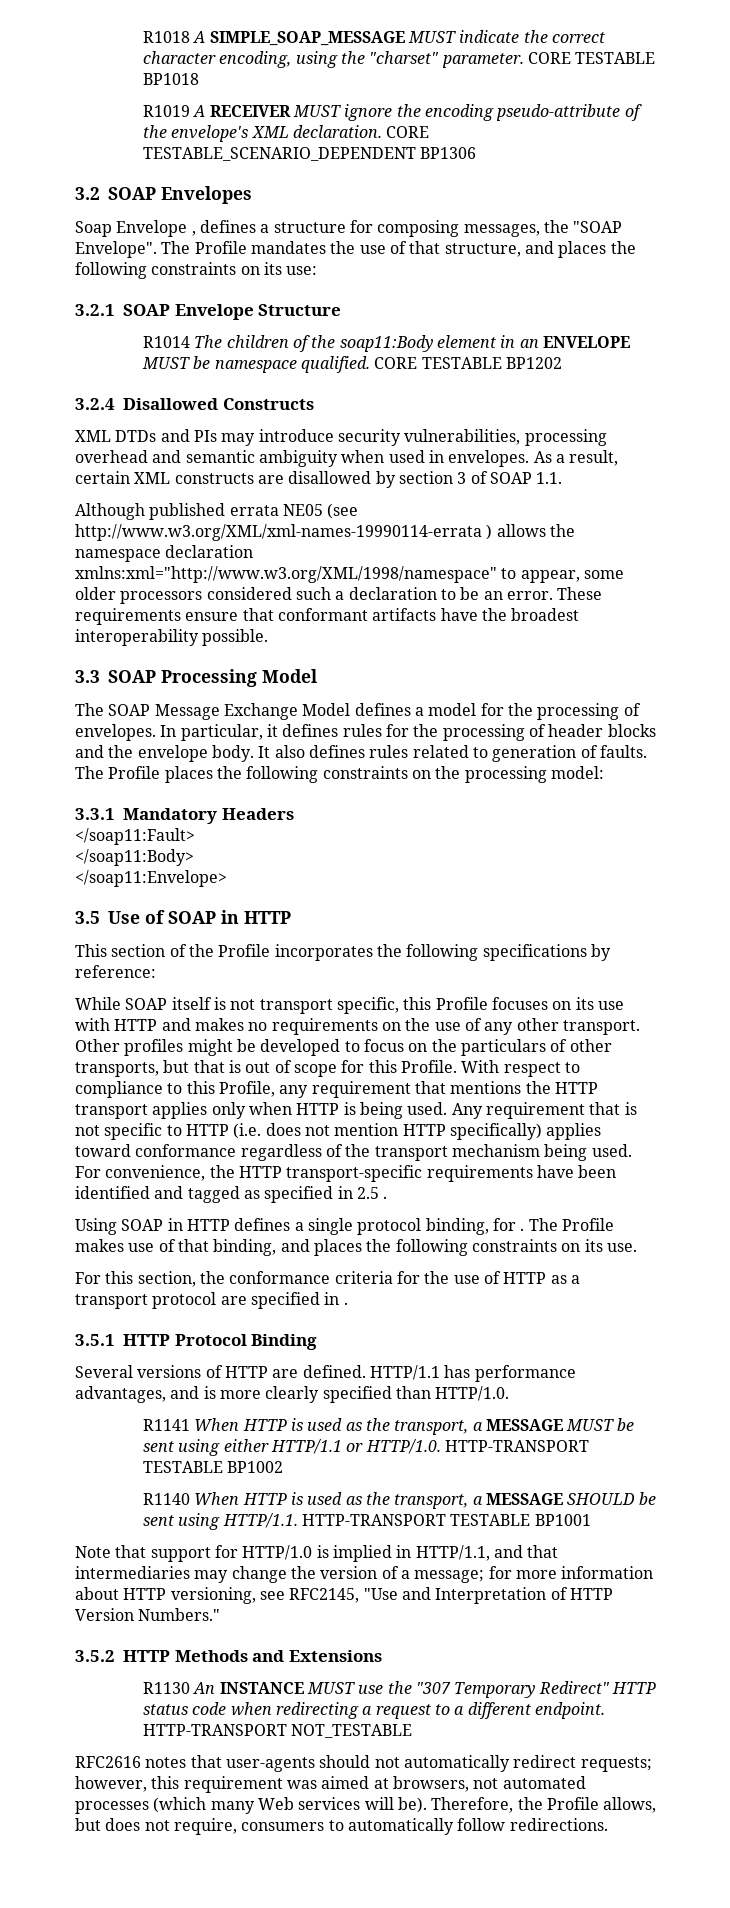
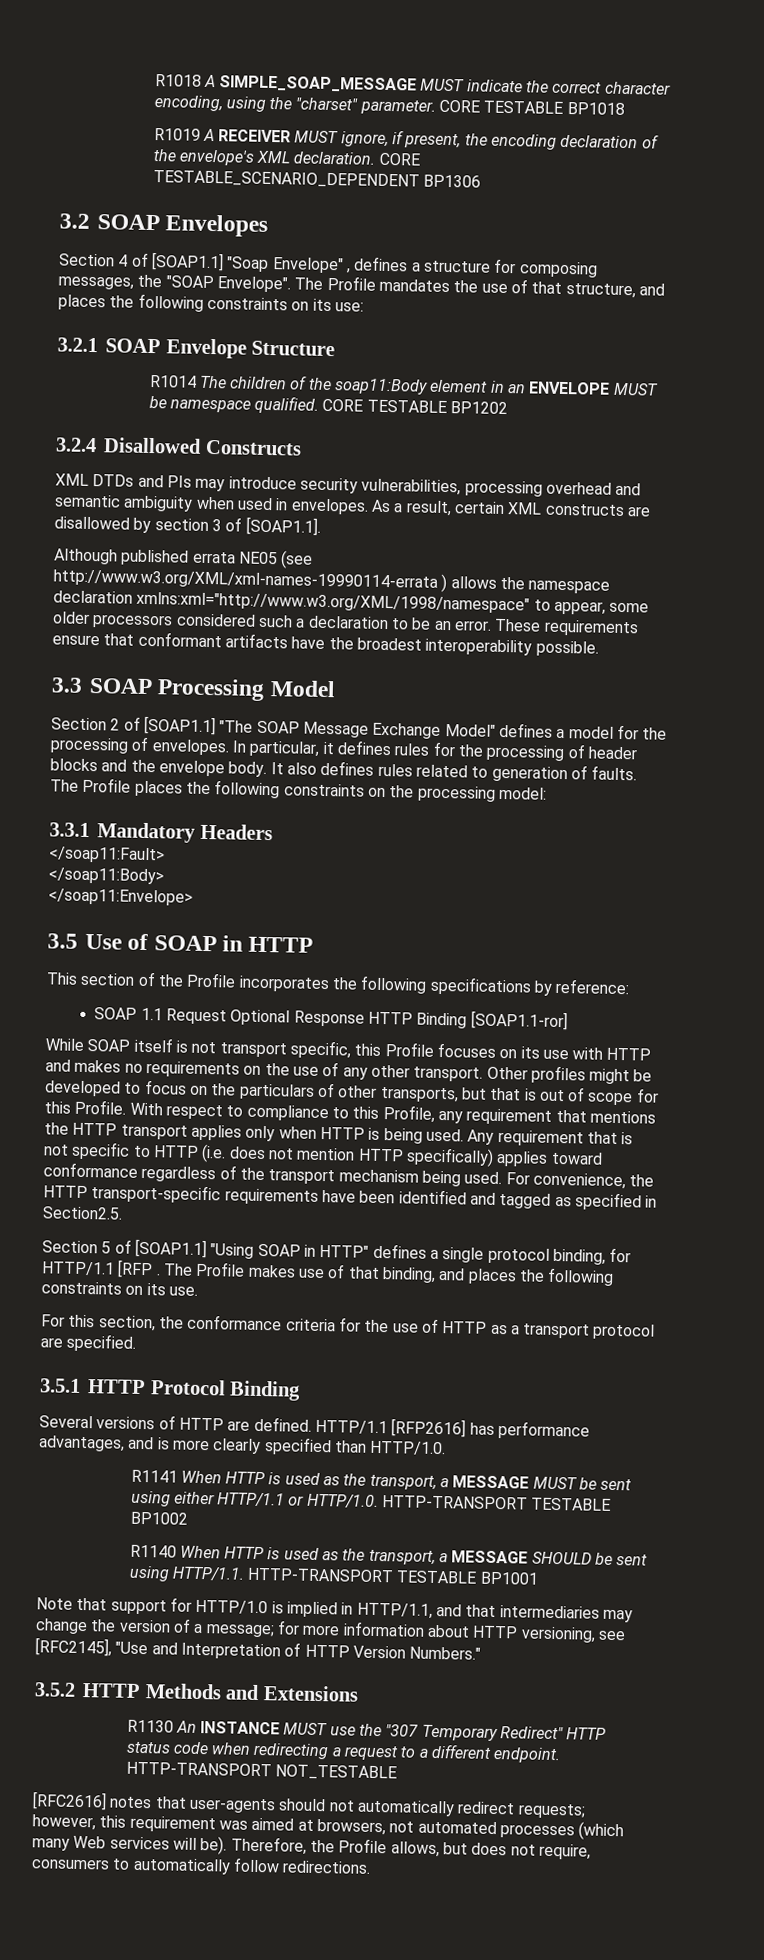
[344,104,393,121] ignore -> [340,130,462,149] ignore, if present,
[496,104,621,121] pseudo-attribute -> [560,134,639,149] declaration
[75,220,188,237] Soap Envelope -> [59,251,344,274] Section 4 of [SOAP1.1] "Soap Envelope"
[489,472,563,484] SOAP 1.1. -> [245,516,321,536] [SOAP1.1].
[75,703,104,716] The -> [51,715,254,736] Section 2 of [SOAP1.1] "The
[302,703,351,716] Model -> [444,724,496,737] Model"
(156, 971) none -> [94,1007,568,1031] // SOAP 1.1 Request Optional Response HTTP Binding [SOAP1.1-ror]
[356,1187,388,1199] [75,1218,230,1235] 2.5 . // Using SOAP in HTTP -> [42,1206,123,1220] [42,1238,370,1259] Section2.5. // Section 5 of [SOAP1.1] "Using SOAP in HTTP"
(516, 1224) none -> [41,1259,154,1279] HTTP/1.1 [RFP
[250,1292,348,1309] specified in . -> [66,1333,137,1352] specified.
(440, 1372) none -> [391,1418,467,1438] [RFP2616]
[289,1588,360,1603] RFC2145, -> [35,1637,112,1657] [RFC2145],
[75,1756,141,1768] RFC2616 -> [32,1791,107,1811] [RFC2616]

